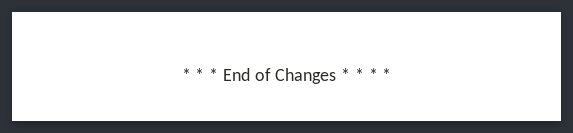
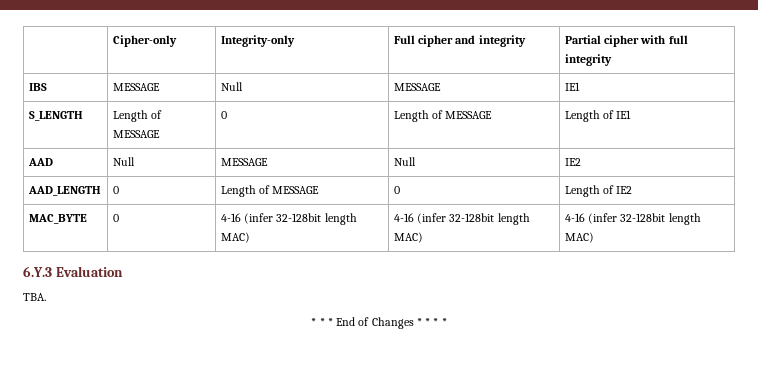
(181, 74) none -> [112,35,177,47] [220,35,295,47] [393,35,526,47] [564,35,688,47] [564,54,612,66] [28,83,47,91] [112,83,160,91] [220,82,243,91] [393,83,441,91] [564,82,580,91] [28,111,83,121] [112,110,163,122] [112,130,160,138] [220,111,227,119] [393,110,493,122] [564,110,632,122] [27,158,53,166] [112,157,135,166] [220,158,268,166] [393,157,416,166] [564,158,581,166] [27,186,101,196] [112,186,119,194] [220,185,320,197] [393,186,400,194] [564,185,633,197] [28,214,87,224] [112,214,119,222] [220,213,357,225] [220,232,250,243] [393,213,530,225] [393,232,423,243] [564,213,701,225] [564,232,594,243] [23,266,123,277] [23,293,46,301] | Cipher-only | Integrity-only | Full cipher and integrity | Partial cipher with full integrity // IBS | MESSAGE | Null | MESSAGE | IE1 // S_LENGTH | Length of MESSAGE | 0 | Length of MESSAGE | Length of IE1 // AAD | Null | MESSAGE | Null | IE2 // AAD_LENGTH | 0 | Length of MESSAGE | 0 | Length of IE2 // MAC_BYTE | 0 | 4-16 (infer 32-128bit length MAC) | 4-16 (infer 32-128bit length MAC) | 4-16 (infer 32-128bit length MAC) // 6.Y.3 Evaluation // TBA. //

